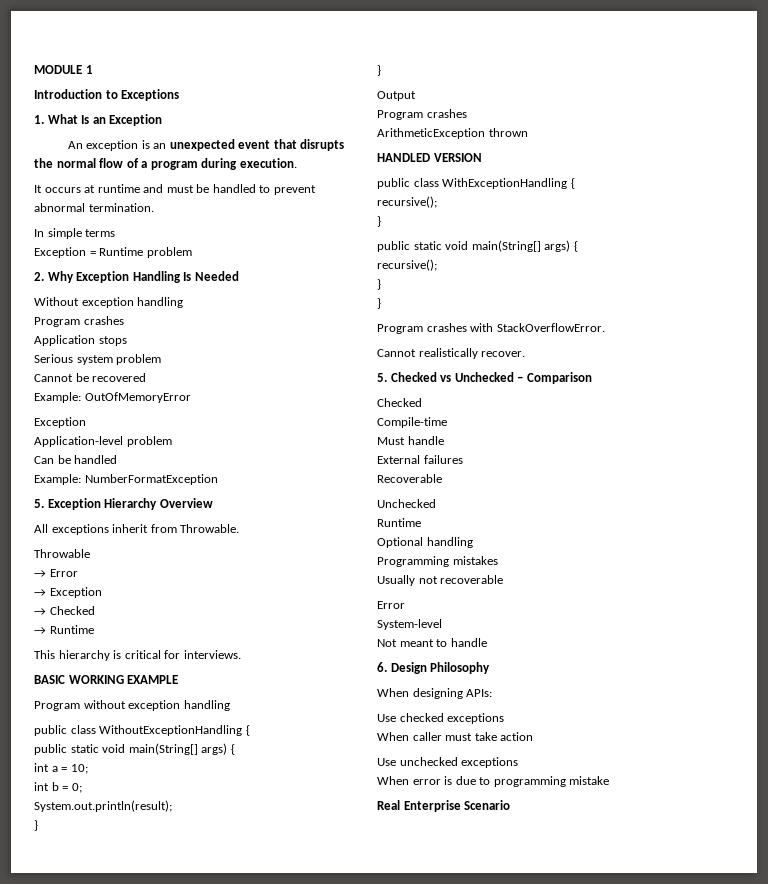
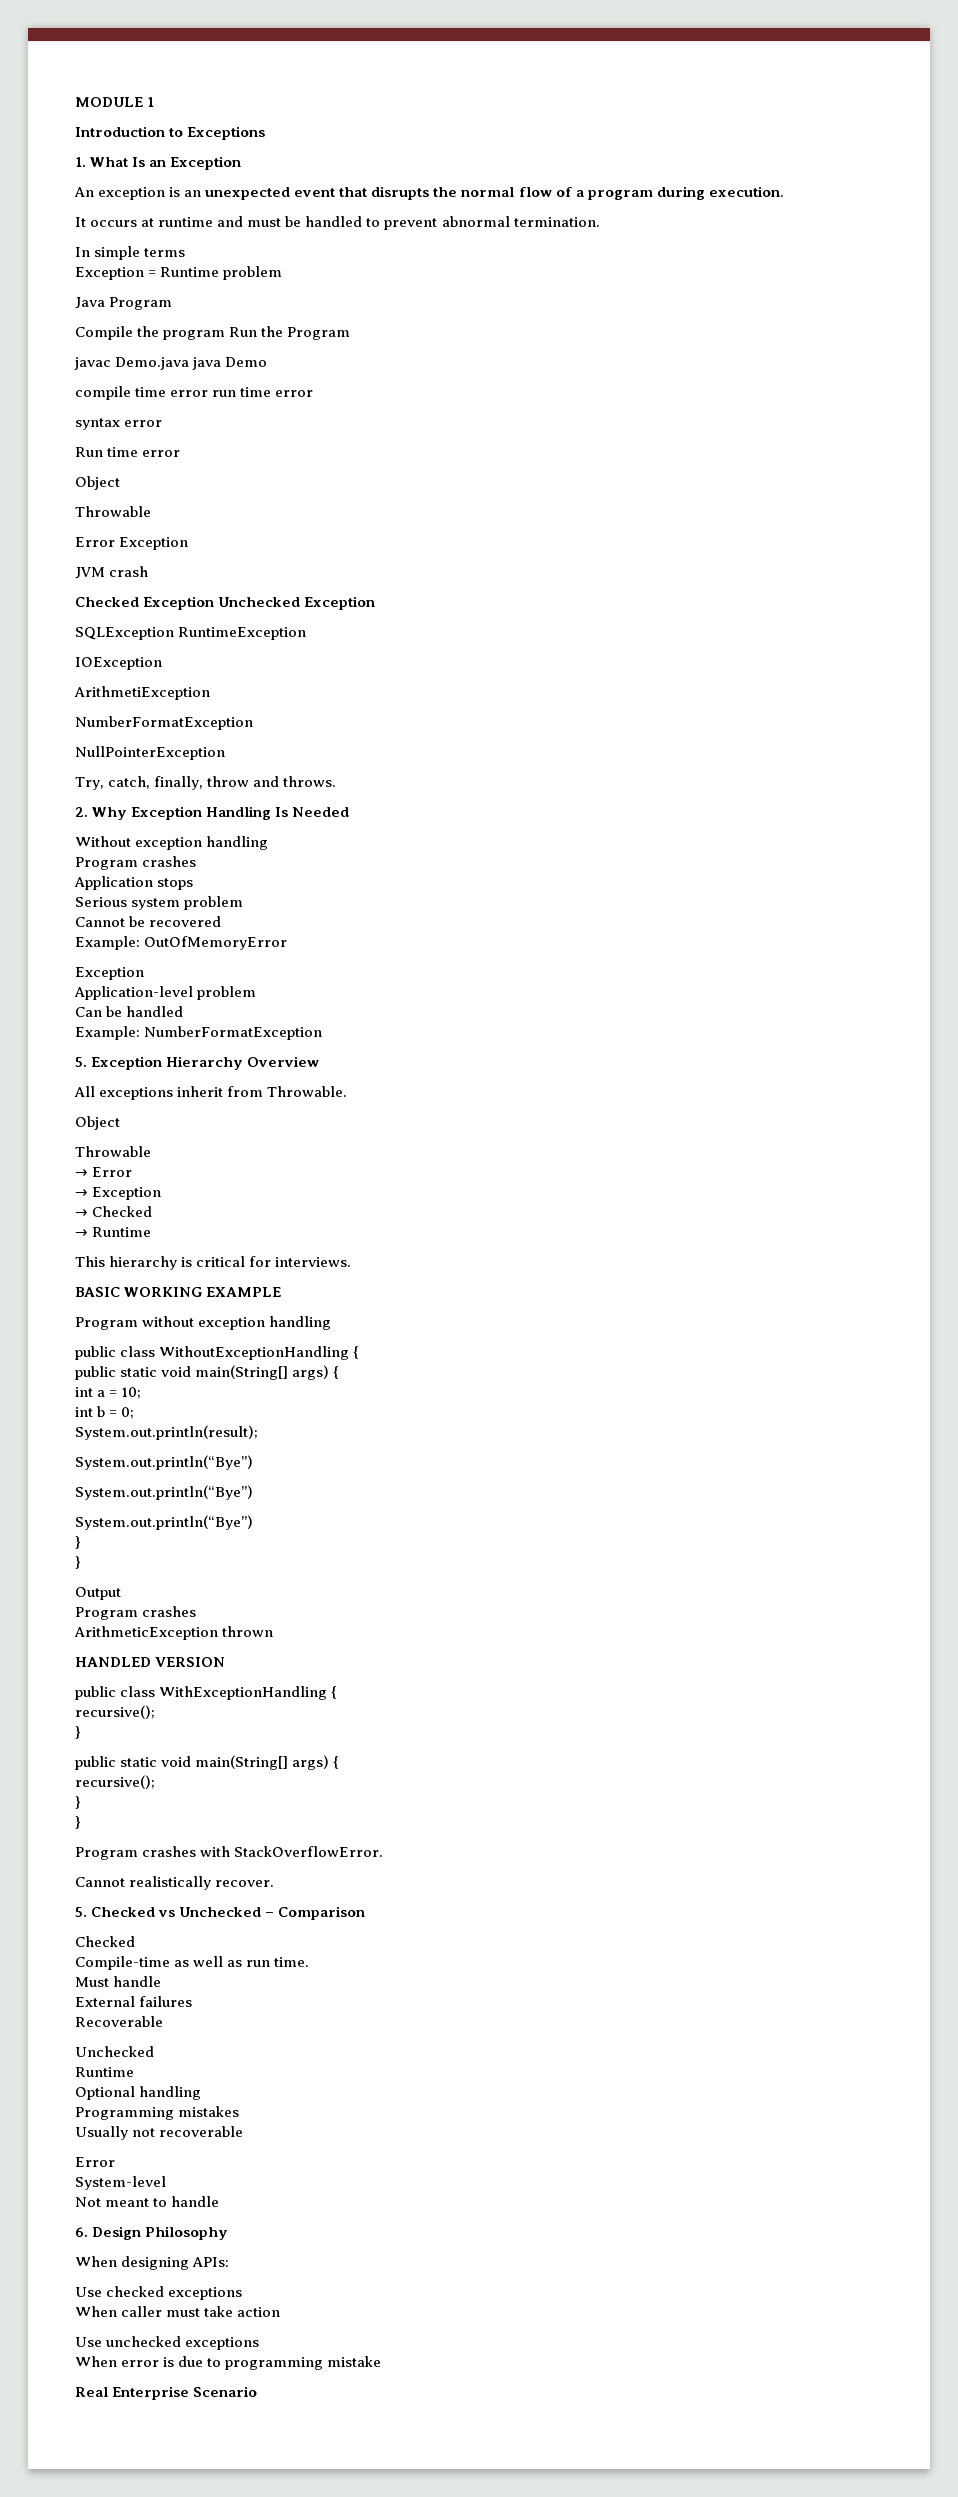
(192, 252) none -> [75,297,173,310] [75,326,351,340] [74,357,268,370] [75,386,314,400] [75,418,163,430] [75,447,181,457] [75,476,120,490] [75,506,151,517] [75,537,189,550] [75,566,149,579] [75,596,376,610] [75,627,307,640] [75,657,162,670] [74,686,210,700] [75,716,253,730] [75,746,225,760] [75,776,337,790] // Java Program // Compile the program Run the Program // javac Demo.java java Demo // compile time error run time error // syntax error // Run time error // Object // Throwable // Error Exception // JVM crash // Checked Exception Unchecked Exception // SQLException RuntimeException // IOException // ArithmetiException // NumberFormatException // NullPointerException // Try, catch, finally, throw and throws.
(240, 528) none -> [75,1116,120,1130] // Object
(172, 806) none -> [75,1455,253,1470] [75,1485,253,1500] [75,1515,253,1530] // System.out.println(“Bye”) // System.out.println(“Bye”) // System.out.println(“Bye”)
(447, 422) none -> [174,1956,310,1967] as well as run time.

